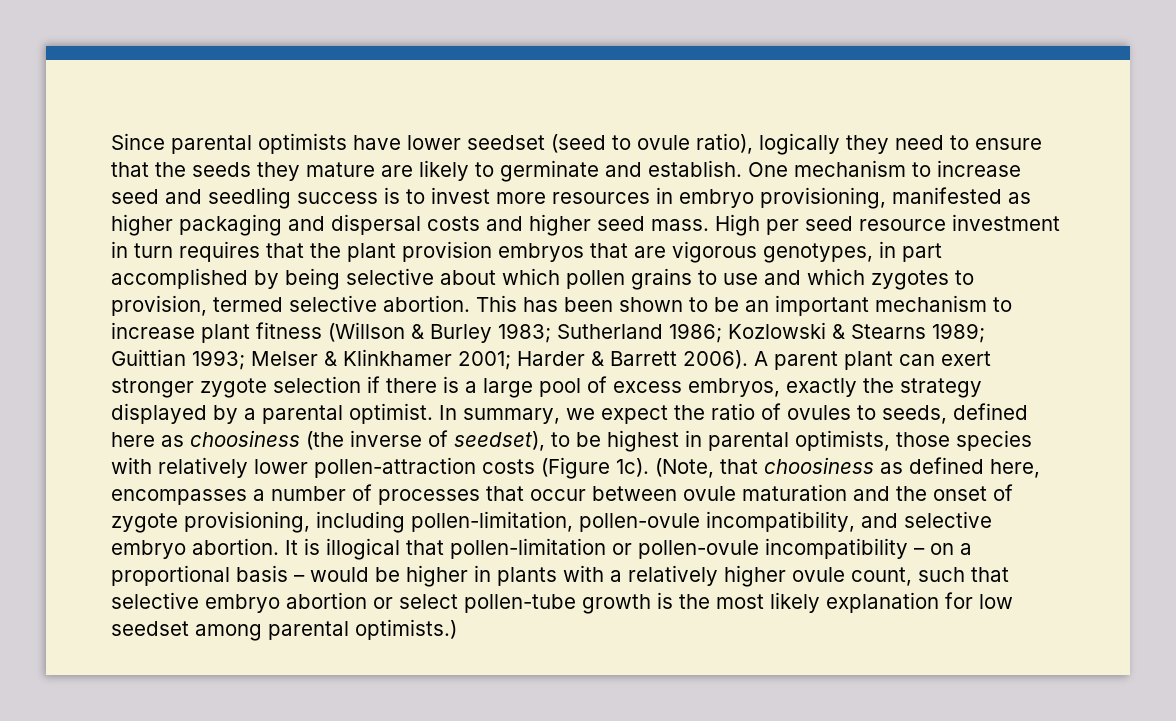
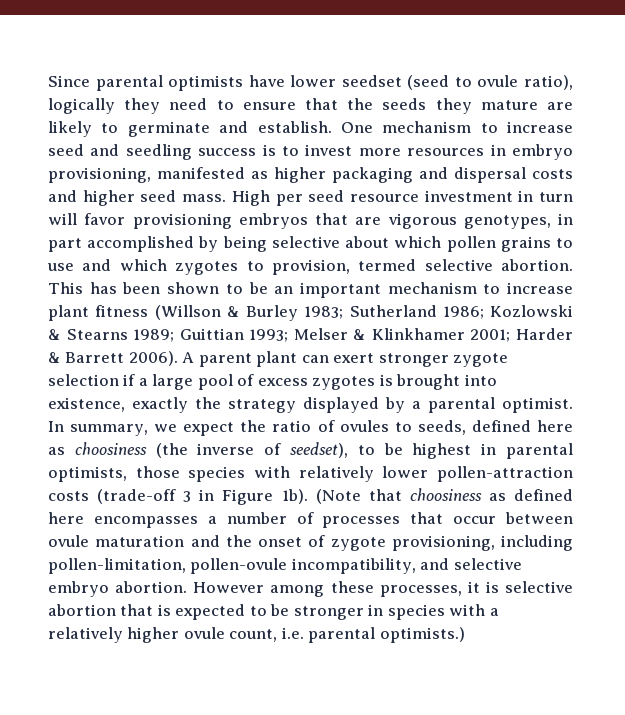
[179,241,492,262] requires that the plant provision -> [48,213,232,229] will favor provisioning
[386,376,459,393] there is -> (136, 380) none
[688,378,780,397] embryos, -> [312,374,497,390] [48,397,125,412] zygotes is brought into existence,
[541,457,714,479] (Figure 1c). (Note, -> [97,489,361,505] (trade-off 3 in Figure 1b). (Note
[990,459,1040,478] here, -> [48,512,84,524] here
[285,538,972,560] [111,565,557,587] It is illogical that pollen-limitation or pollen-ovule incompatibility – on a proportional basis – would be higher in plants -> [193,581,573,597] [48,604,445,620] However among these processes, it is selective abortion that is expected to be stronger in species
[918,567,1009,582] [111,592,1013,614] [111,621,262,641] such that selective embryo abortion or select pollen-tube growth is the most likely explanation for low seedset among -> [281,627,304,639] i.e.

